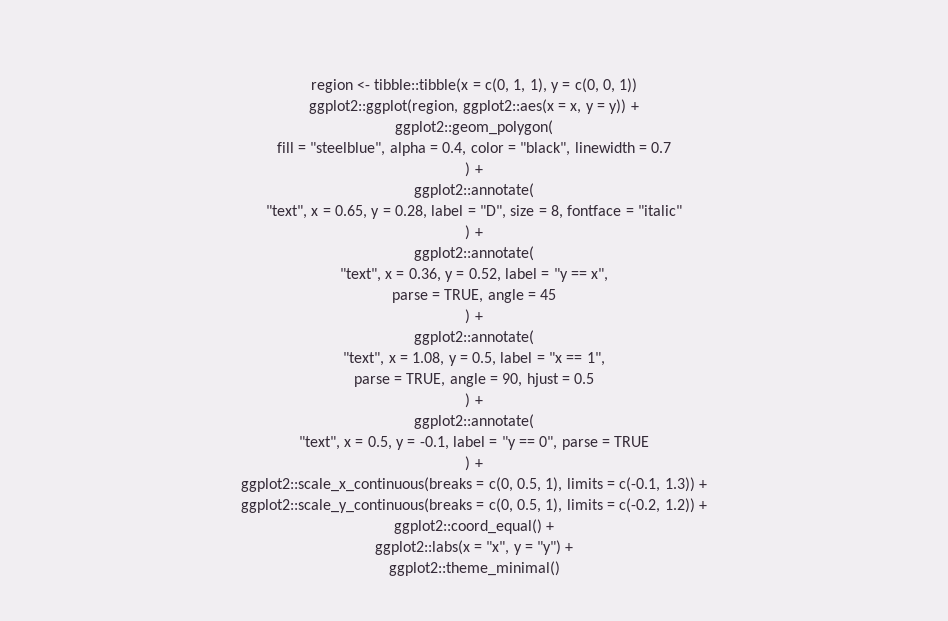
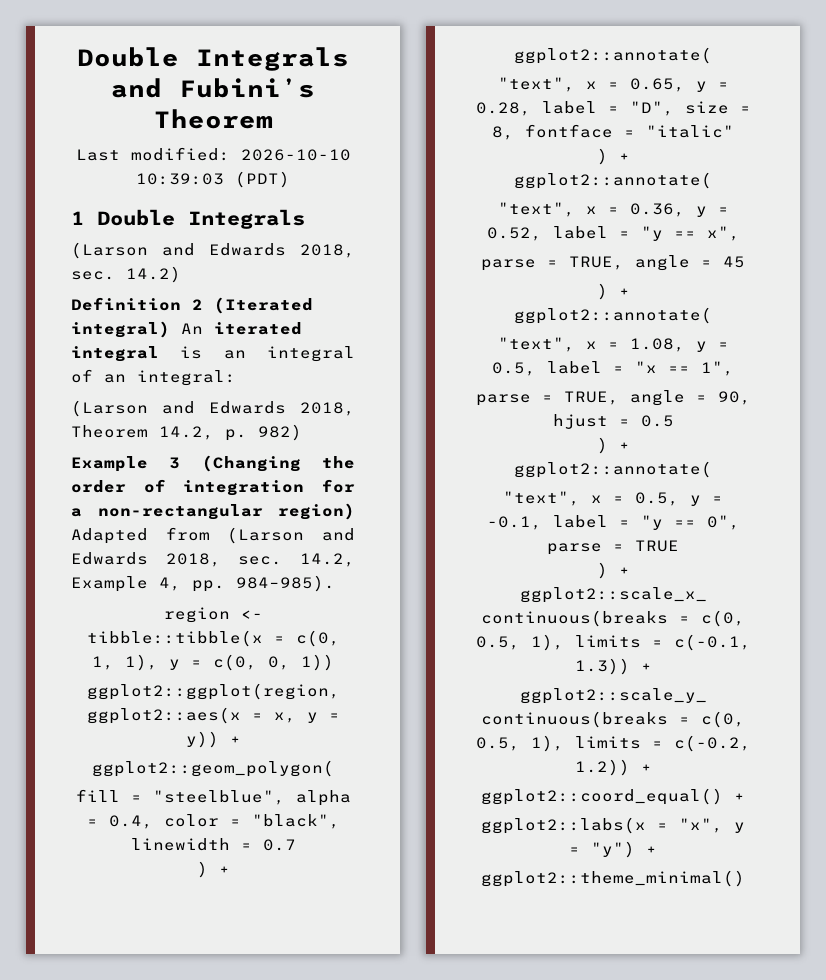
(310, 86) none -> [77,47,349,71] [111,78,315,98] [153,109,273,129] [75,147,351,161] [136,171,290,188] [71,209,305,229] [71,242,355,259] [71,266,181,283] [71,297,313,314] [71,321,302,338] [71,346,355,362] [71,369,236,386] [71,400,355,417] [71,424,302,441] [71,455,355,472] [71,479,355,496] [71,503,355,520] [71,527,355,544] [71,552,355,567] [71,575,335,592] Double Integrals and Fubini’s Theorem // Last modified: 2026-10-10 10:39:03 (PDT) // 1 Double Integrals // (Larson and Edwards 2018, sec. 14.2) // Definition 2 (Iterated integral) An iterated integral is an integral of an integral: // (Larson and Edwards 2018, Theorem 14.2, p. 982) // Example 3 (Changing the order of integration for a non-rectangular region) Adapted from (Larson and Edwards 2018, sec. 14.2, Example 4, pp. 984–985). //

